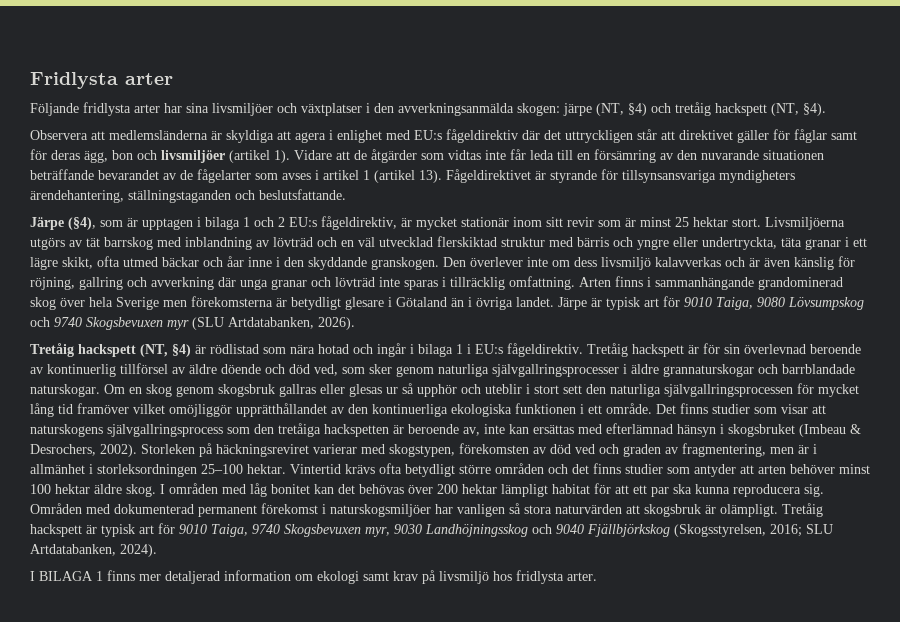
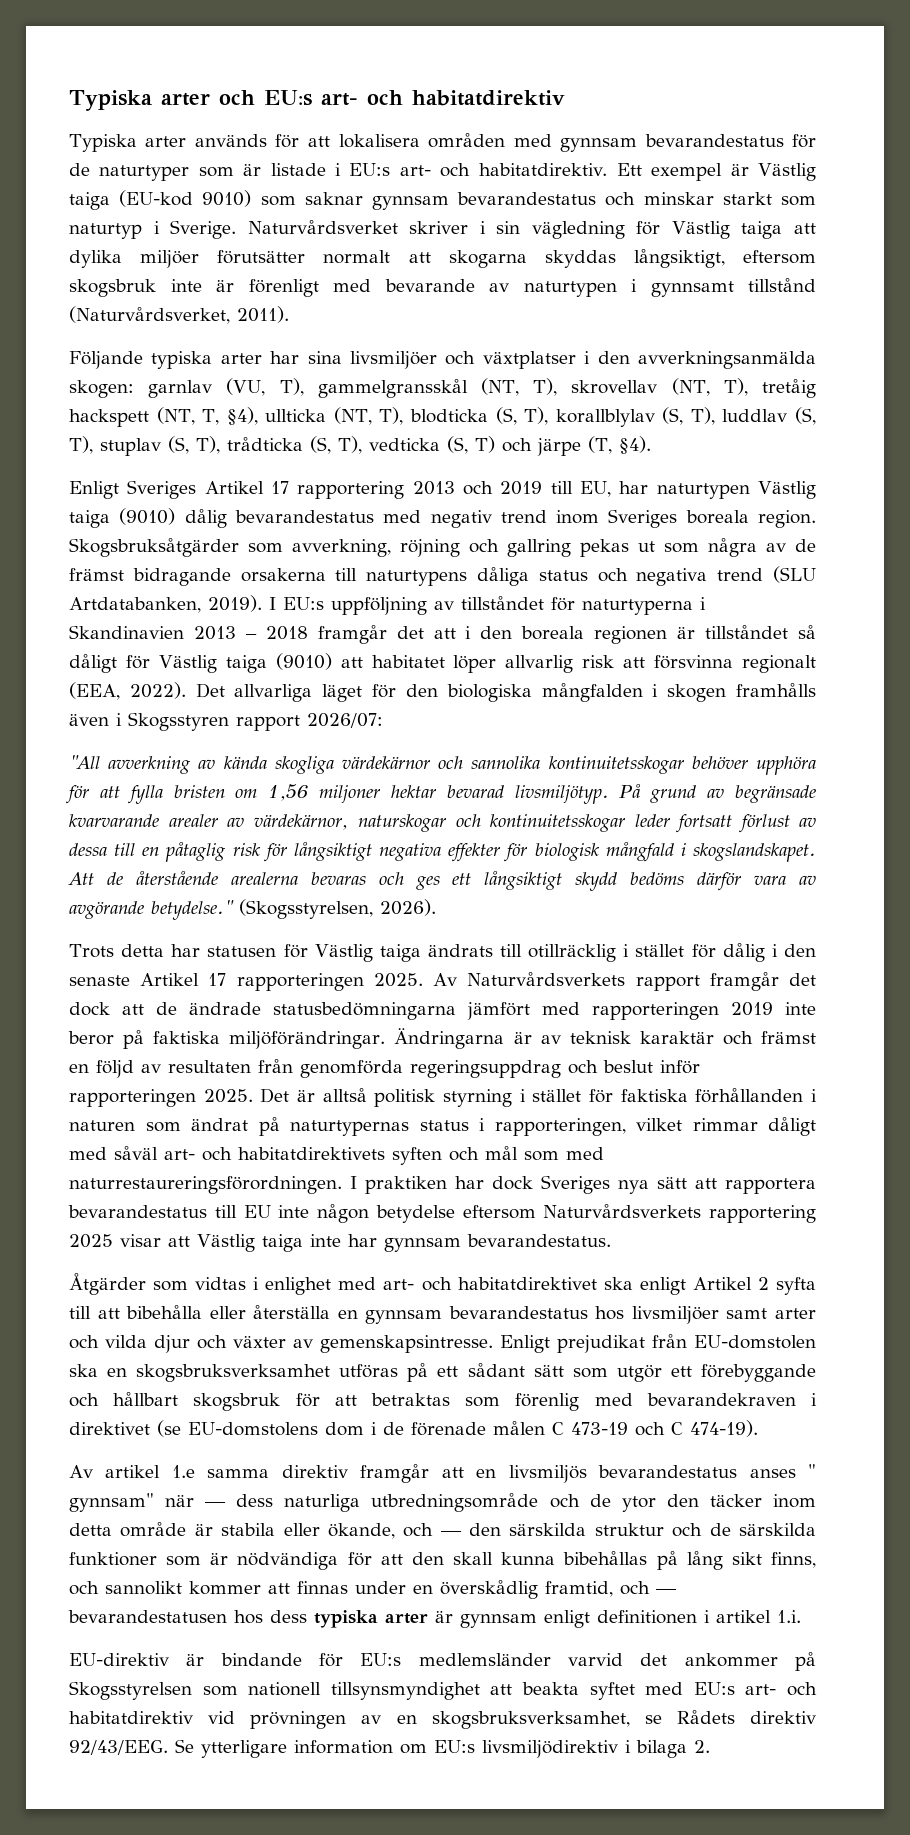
[30,72,173,89] Fridlysta arter -> [69,90,565,111] [69,133,816,152] [69,163,817,181] [69,190,817,210] [69,220,816,239] [69,249,816,268] [69,278,816,297] [69,306,289,324] Typiska arter och EU:s art- och habitatdirektiv // Typiska arter används för att lokalisera områden med gynnsam bevarandestatus för de naturtyper som är listade i EU:s art- och habitatdirektiv. Ett exempel är Västlig taiga (EU-kod 9010) som saknar gynnsam bevarandestatus och minskar starkt som naturtyp i Sverige. Naturvårdsverket skriver i sin vägledning för Västlig taiga att dylika miljöer förutsätter normalt att skogarna skyddas långsiktigt, eftersom skogsbruk inte är förenligt med bevarande av naturtypen i gynnsamt tillstånd (Naturvårdsverket, 2011).
[83,102,131,116] fridlysta -> [151,351,213,369] typiska
[563,102,826,116] [30,129,857,143] [30,149,824,163] [30,169,795,183] [30,189,346,203] [30,216,845,230] [30,236,867,250] [30,256,855,270] [30,276,843,290] [30,296,864,310] [30,317,355,330] [30,343,861,357] [30,363,855,377] [30,383,859,397] [30,403,826,417] [30,423,861,437] [30,443,817,457] [30,463,870,477] [30,483,824,497] [30,503,823,517] [30,523,833,537] [30,544,157,557] [30,570,597,584] järpe (NT, §4) och tretåig hackspett (NT, §4). // Observera att medlemsländerna är skyldiga att agera i enlighet med EU:s fågeldirektiv där det uttryckligen står att direktivet gäller för fåglar samt för deras ägg, bon och livsmiljöer (artikel 1). Vidare att de åtgärder som vidtas inte får leda till en försämring av den nuvarande situationen beträffande bevarandet av de fågelarter som avses i artikel 1 (artikel 13). Fågeldirektivet är styrande för tillsynsansvariga myndigheters ärendehantering, ställningstaganden och beslutsfattande. // Järpe (§4), som är upptagen i bilaga 1 och 2 EU:s fågeldirektiv, är mycket stationär inom sitt revir som är minst 25 hektar stort. Livsmiljöerna utgörs av tät barrskog med inblandning av lövträd och en väl utvecklad flerskiktad struktur med bärris och yngre eller undertryckta, täta granar i ett lägre skikt, ofta utmed bäckar och åar inne i den skyddande granskogen. Den överlever inte om dess livsmiljö kalavverkas och är även känslig för röjning, gallring och avverkning där unga granar och lövträd inte sparas i tillräcklig omfattning. Arten finns i sammanhängande grandominerad skog över hela Sverige men förekomsterna är betydligt glesare i Götaland än i övriga landet. Järpe är typisk art för 9010 Taiga, 9080 Lövsumpskog och 9740 Skogsbevuxen myr (SLU Artdatabanken, 2026). // Tretåig hackspett (NT, §4) är rödlistad som nära hotad och ingår i bilaga 1 i EU:s fågeldirektiv. Tretåig hackspett är för sin överlevnad beroende av kontinuerlig tillförsel av äldre döende och död ved, som sker genom naturliga självgallringsprocesser i äldre grannaturskogar och barrblandade naturskogar. Om en skog genom skogsbruk gallras eller glesas ur så upphör och uteblir i stort sett den naturliga självgallringsprocessen för mycket lång tid framöver vilket omöjliggör upprätthållandet av den kontinuerliga ekologiska funktionen i ett område. Det finns studier som visar att naturskogens självgallringsprocess som den tretåiga hackspetten är beroende av, inte kan ersättas med efterlämnad hänsyn i skogsbruket (Imbeau & Desrochers, 2002). Storleken på häckningsreviret varierar med skogstypen, förekomsten av död ved och graden av fragmentering, men är i allmänhet i storleksordningen 25–100 hektar. Vintertid krävs ofta betydligt större områden och det finns studier som antyder att arten behöver minst 100 hektar äldre skog. I områden med låg bonitet kan det behövas över 200 hektar lämpligt habitat för att ett par ska kunna reproducera sig. Områden med dokumenterad permanent förekomst i naturskogsmiljöer har vanligen så stora naturvärden att skogsbruk är olämpligt. Tretåig hackspett är typisk art för 9010 Taiga, 9740 Skogsbevuxen myr, 9030 Landhöjningsskog och 9040 Fjällbjörkskog (Skogsstyrelsen, 2016; SLU Artdatabanken, 2024). // I BILAGA 1 finns mer detaljerad information om ekologi samt krav på livsmiljö hos fridlysta arter. -> [148,378,816,398] [69,407,817,427] [69,436,651,456] [69,480,817,499] [69,508,816,528] [69,538,816,557] [69,566,816,586] [69,595,706,615] [69,625,816,644] [69,653,816,673] [69,682,817,702] [69,712,383,731] [69,755,816,775] [66,784,816,804] [69,814,816,833] [69,842,816,862] [68,871,816,891] [69,899,436,920] [69,943,816,962] [69,972,817,991] [69,1002,816,1020] [68,1028,816,1049] [69,1059,700,1078] [69,1088,817,1107] [69,1117,816,1136] [69,1146,604,1165] [69,1175,816,1194] [68,1204,816,1223] [69,1234,611,1252] [69,1273,817,1295] [69,1305,816,1324] [69,1334,816,1353] [69,1363,816,1382] [69,1392,818,1411] [69,1420,758,1437] [69,1464,816,1483] [69,1493,817,1512] [69,1522,816,1539] [69,1551,816,1570] [69,1580,677,1599] [68,1610,801,1628] [69,1652,817,1671] [69,1681,818,1700] [69,1710,816,1729] [69,1739,710,1758] garnlav (VU, T), gammelgransskål (NT, T), skrovellav (NT, T), tretåig hackspett (NT, T, §4), ullticka (NT, T), blodticka (S, T), korallblylav (S, T), luddlav (S, T), stuplav (S, T), trådticka (S, T), vedticka (S, T) och järpe (T, §4). // Enligt Sveriges Artikel 17 rapportering 2013 och 2019 till EU, har naturtypen Västlig taiga (9010) dålig bevarandestatus med negativ trend inom Sveriges boreala region. Skogsbruksåtgärder som avverkning, röjning och gallring pekas ut som några av de främst bidragande orsakerna till naturtypens dåliga status och negativa trend (SLU Artdatabanken, 2019). I EU:s uppföljning av tillståndet för naturtyperna i Skandinavien 2013 – 2018 framgår det att i den boreala regionen är tillståndet så dåligt för Västlig taiga (9010) att habitatet löper allvarlig risk att försvinna regionalt (EEA, 2022). Det allvarliga läget för den biologiska mångfalden i skogen framhålls även i Skogsstyren rapport 2026/07: // "All avverkning av kända skogliga värdekärnor och sannolika kontinuitetsskogar behöver upphöra för att fylla bristen om 1,56 miljoner hektar bevarad livsmiljötyp. På grund av begränsade kvarvarande arealer av värdekärnor, naturskogar och kontinuitetsskogar leder fortsatt förlust av dessa till en påtaglig risk för långsiktigt negativa effekter för biologisk mångfald i skogslandskapet. Att de återstående arealerna bevaras och ges ett långsiktigt skydd bedöms därför vara av avgörande betydelse." (Skogsstyrelsen, 2026). // Trots detta har statusen för Västlig taiga ändrats till otillräcklig i stället för dålig i den senaste Artikel 17 rapporteringen 2025. Av Naturvårdsverkets rapport framgår det dock att de ändrade statusbedömningarna jämfört med rapporteringen 2019 inte beror på faktiska miljöförändringar. Ändringarna är av teknisk karaktär och främst en följd av resultaten från genomförda regeringsuppdrag och beslut inför rapporteringen 2025. Det är alltså politisk styrning i stället för faktiska förhållanden i naturen som ändrat på naturtypernas status i rapporteringen, vilket rimmar dåligt med såväl art- och habitatdirektivets syften och mål som med naturrestaureringsförordningen. I praktiken har dock Sveriges nya sätt att rapportera bevarandestatus till EU inte någon betydelse eftersom Naturvårdsverkets rapportering 2025 visar att Västlig taiga inte har gynnsam bevarandestatus. // Åtgärder som vidtas i enlighet med art- och habitatdirektivet ska enligt Artikel 2 syfta till att bibehålla eller återställa en gynnsam bevarandestatus hos livsmiljöer samt arter och vilda djur och växter av gemenskapsintresse. Enligt prejudikat från EU-domstolen ska en skogsbruksverksamhet utföras på ett sådant sätt som utgör ett förebyggande och hållbart skogsbruk för att betraktas som förenlig med bevarandekraven i direktivet (se EU-domstolens dom i de förenade målen C 473-19 och C 474-19). // Av artikel 1.e samma direktiv framgår att en livsmiljös bevarandestatus anses " gynnsam" när — dess naturliga utbredningsområde och de ytor den täcker inom detta område är stabila eller ökande, och — den särskilda struktur och de särskilda funktioner som är nödvändiga för att den skall kunna bibehållas på lång sikt finns, och sannolikt kommer att finnas under en överskådlig framtid, och — bevarandestatusen hos dess typiska arter är gynnsam enligt definitionen i artikel 1.i. // EU-direktiv är bindande för EU:s medlemsländer varvid det ankommer på Skogsstyrelsen som nationell tillsynsmyndighet att beakta syftet med EU:s art- och habitatdirektiv vid prövningen av en skogsbruksverksamhet, se Rådets direktiv 92/43/EEG. Se ytterligare information om EU:s livsmiljödirektiv i bilaga 2.

